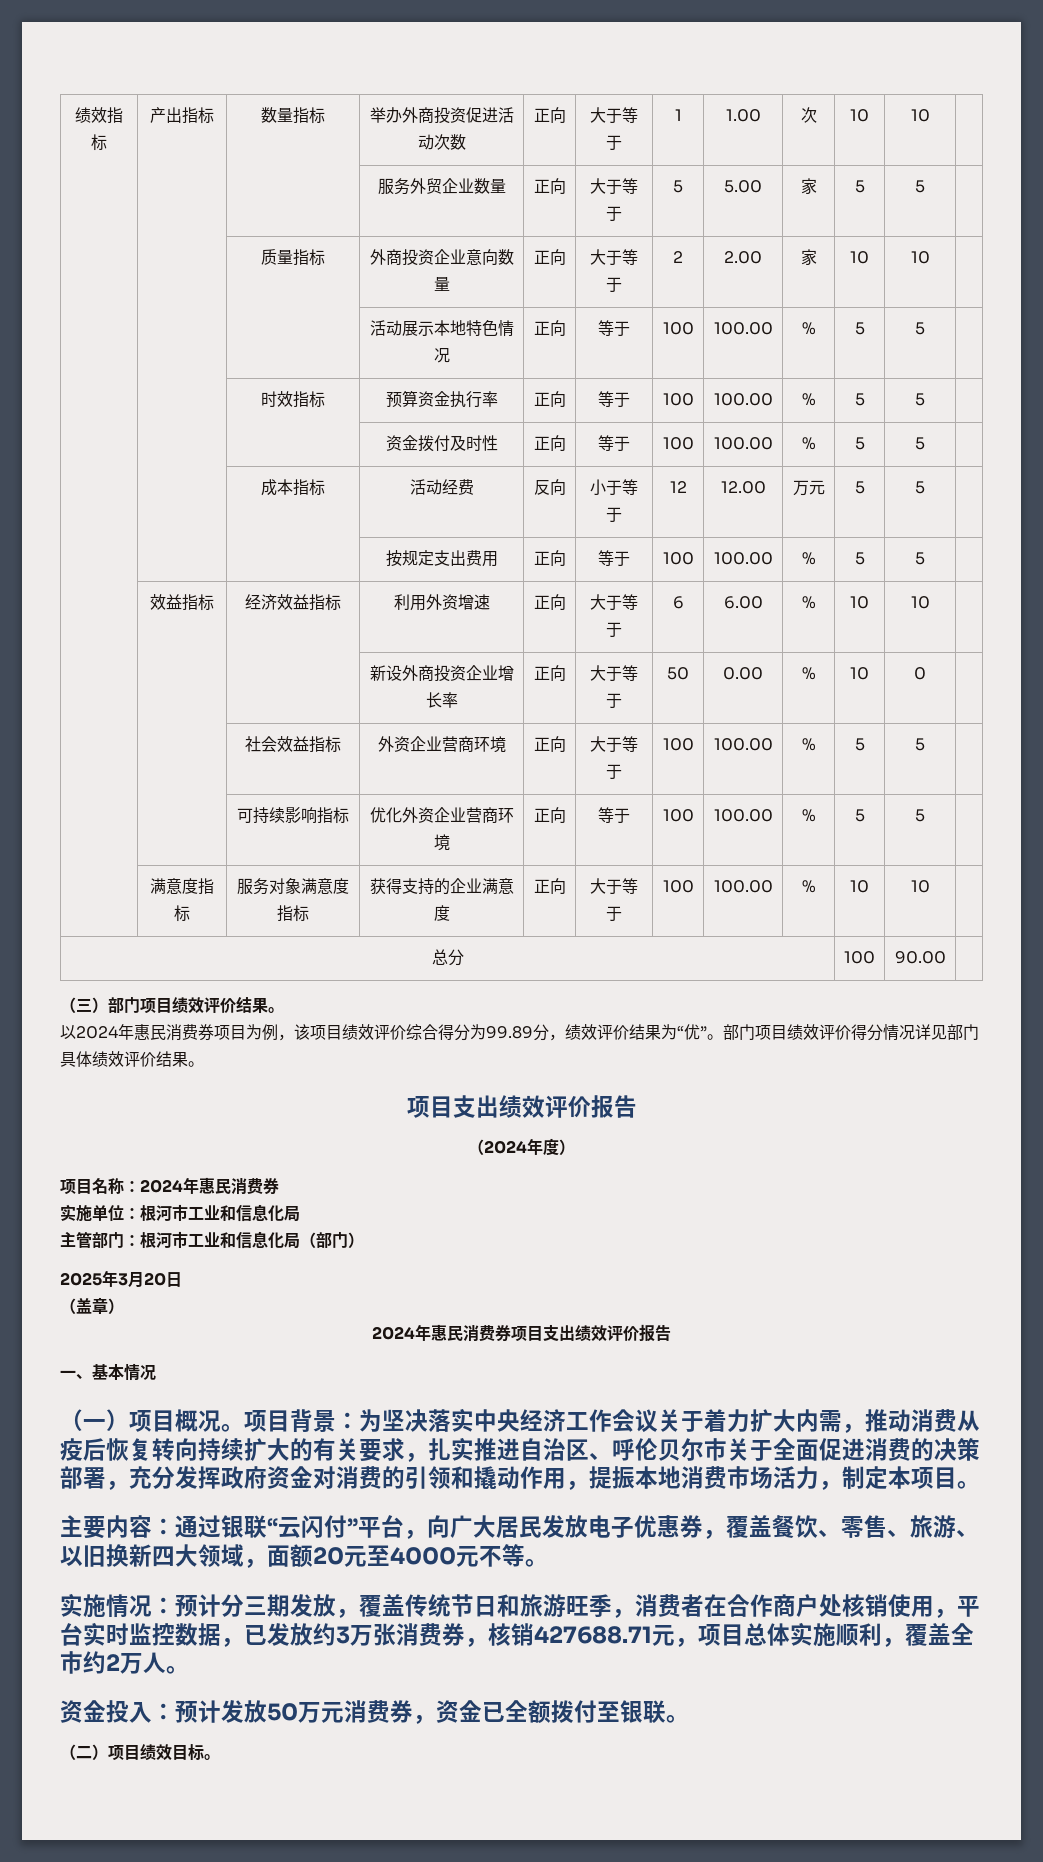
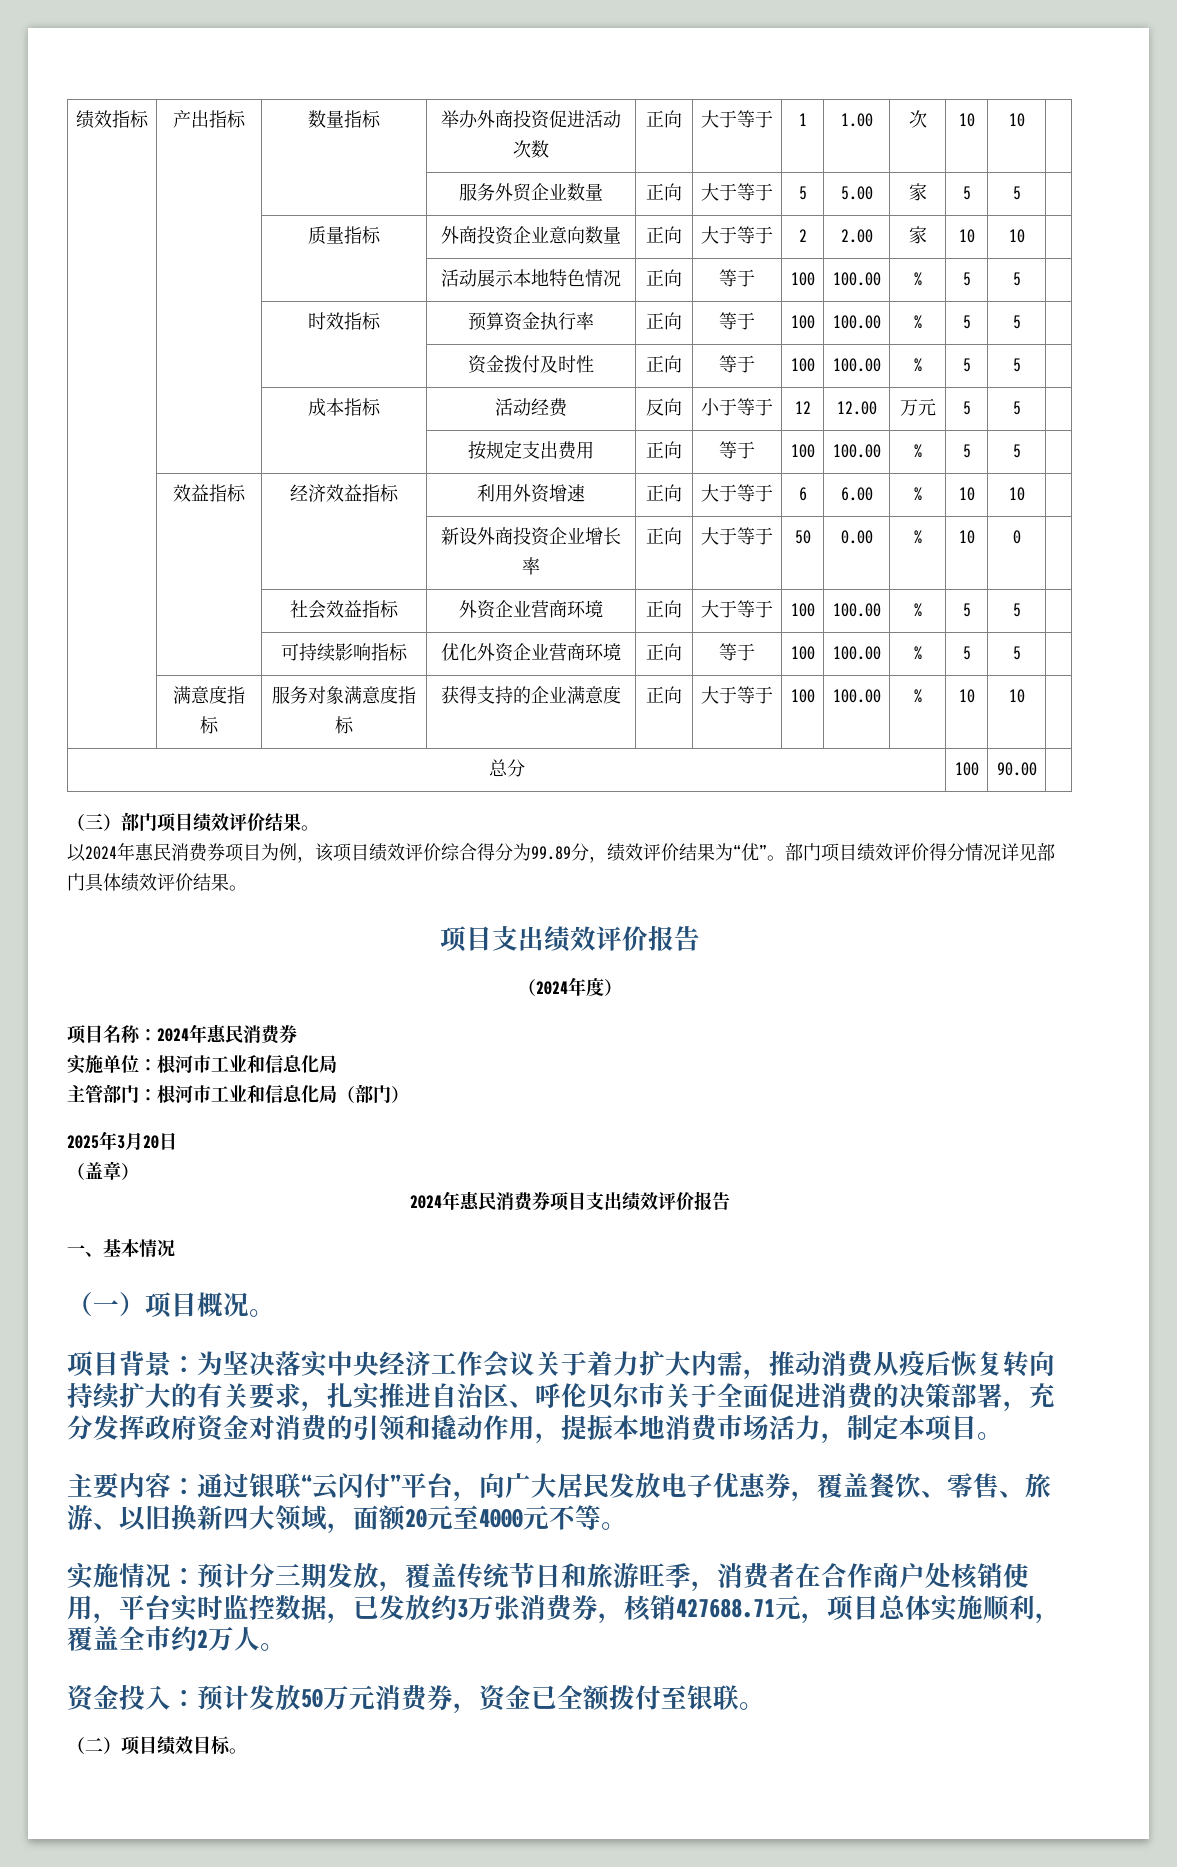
(244, 1428) none -> (275, 1313) //

